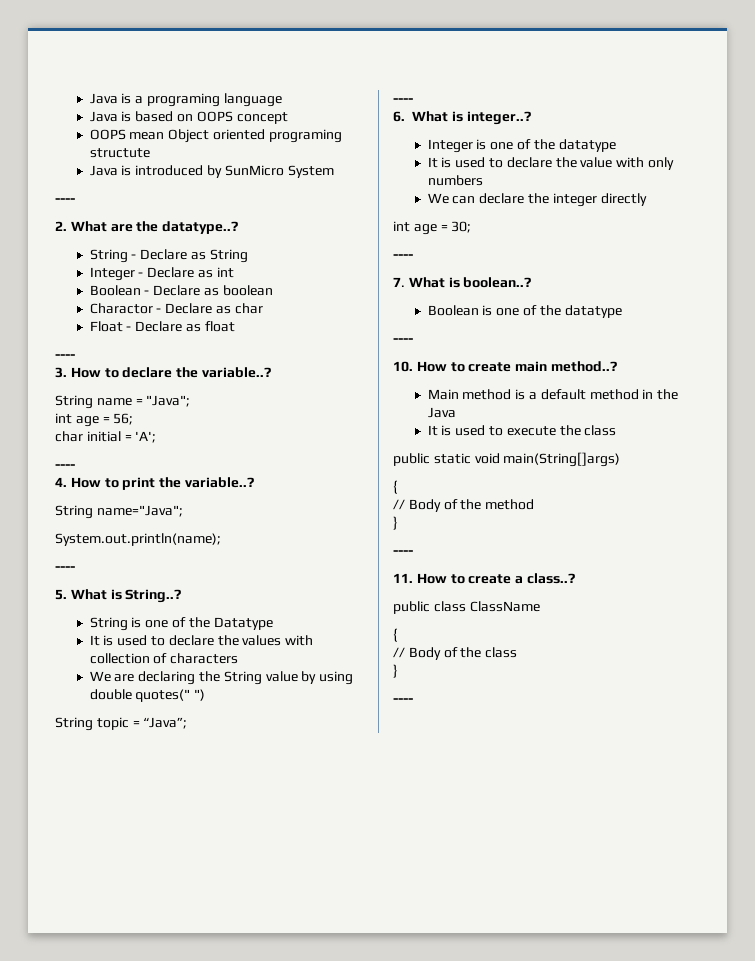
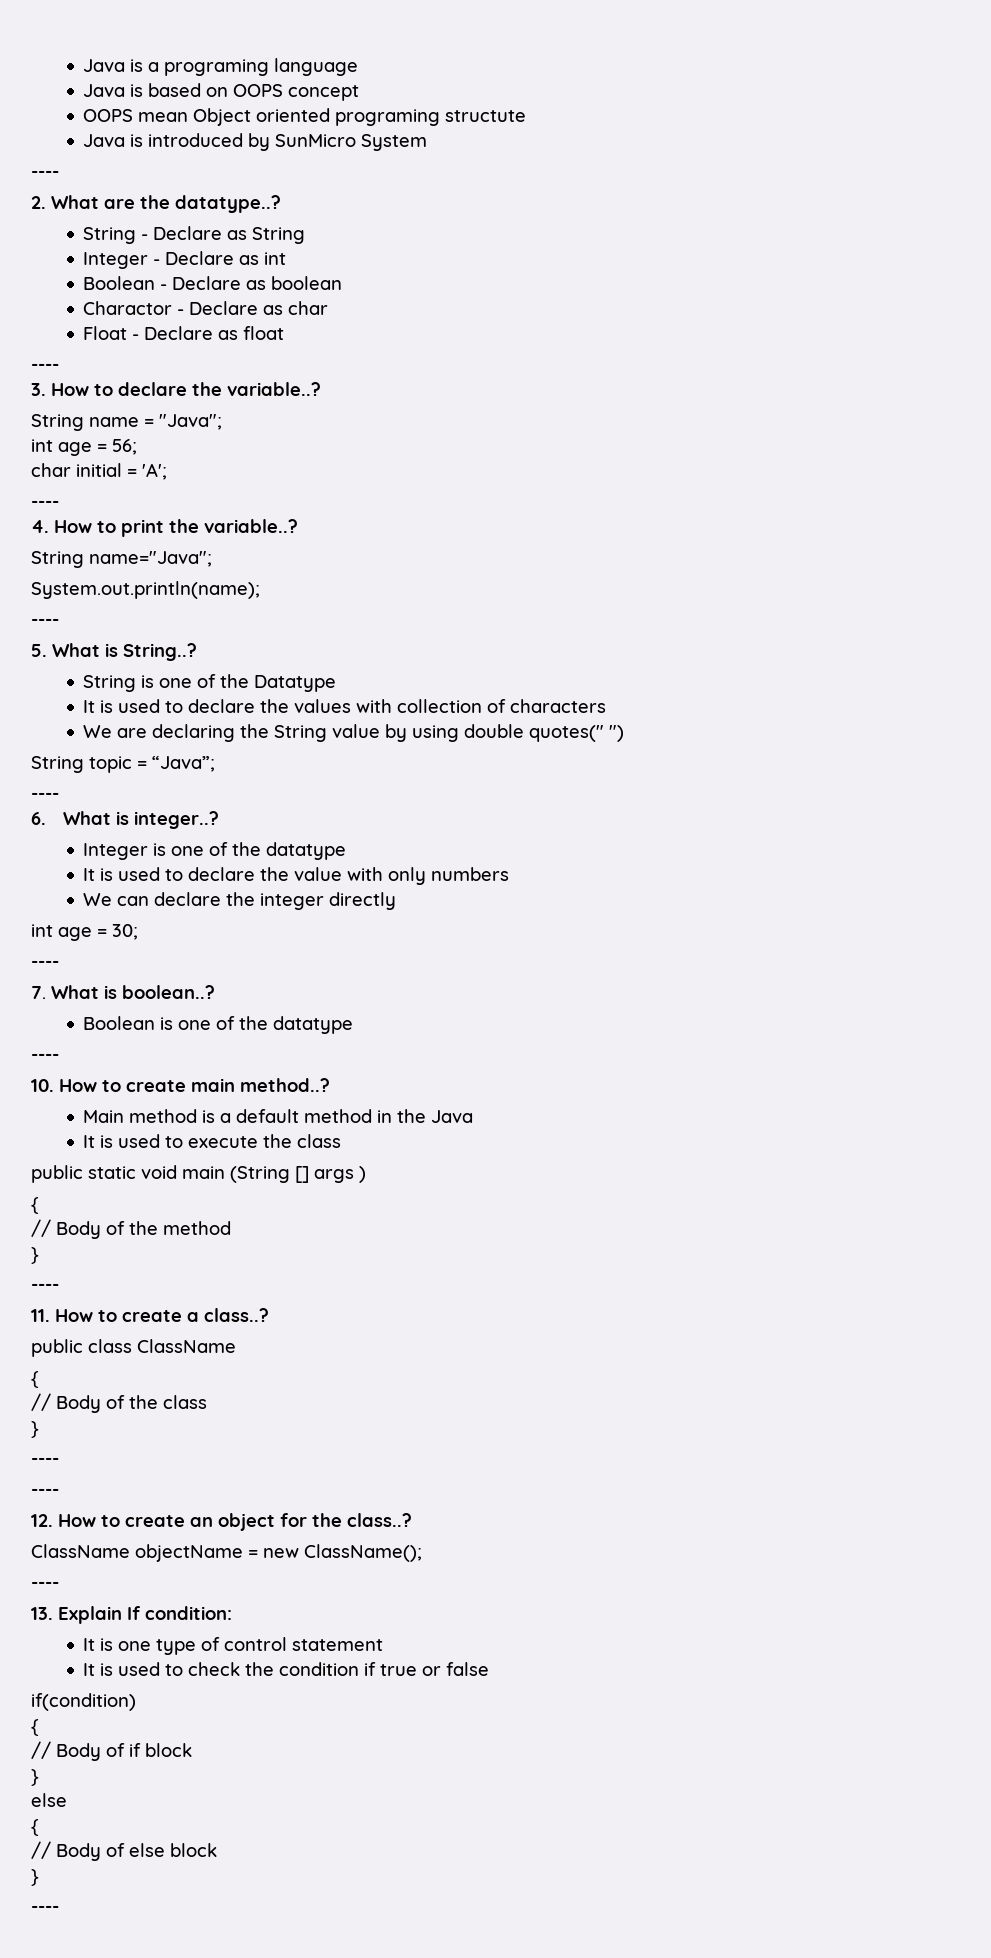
[503,452,621,467] main(String[]args) -> [182,1166,366,1183] main (String [] args )
(413, 700) none -> [31,1488,59,1496] [31,1513,412,1531] [31,1544,422,1562] [31,1581,59,1589] [31,1606,232,1624] [83,1637,384,1655] [83,1662,490,1676] [31,1693,136,1711] [31,1719,39,1736] [31,1741,192,1761] [31,1769,39,1786] [31,1793,67,1807] [31,1819,39,1836] [31,1841,217,1861] [31,1869,39,1886] [31,1905,59,1913] // ---- // 12. How to create an object for the class..? // ClassName objectName = new ClassName(); // ---- // 13. Explain If condition: // It is one type of control statement // It is used to check the condition if true or false // if(condition) // { // // Body of if block // } // else // { // // Body of else block // } // ----

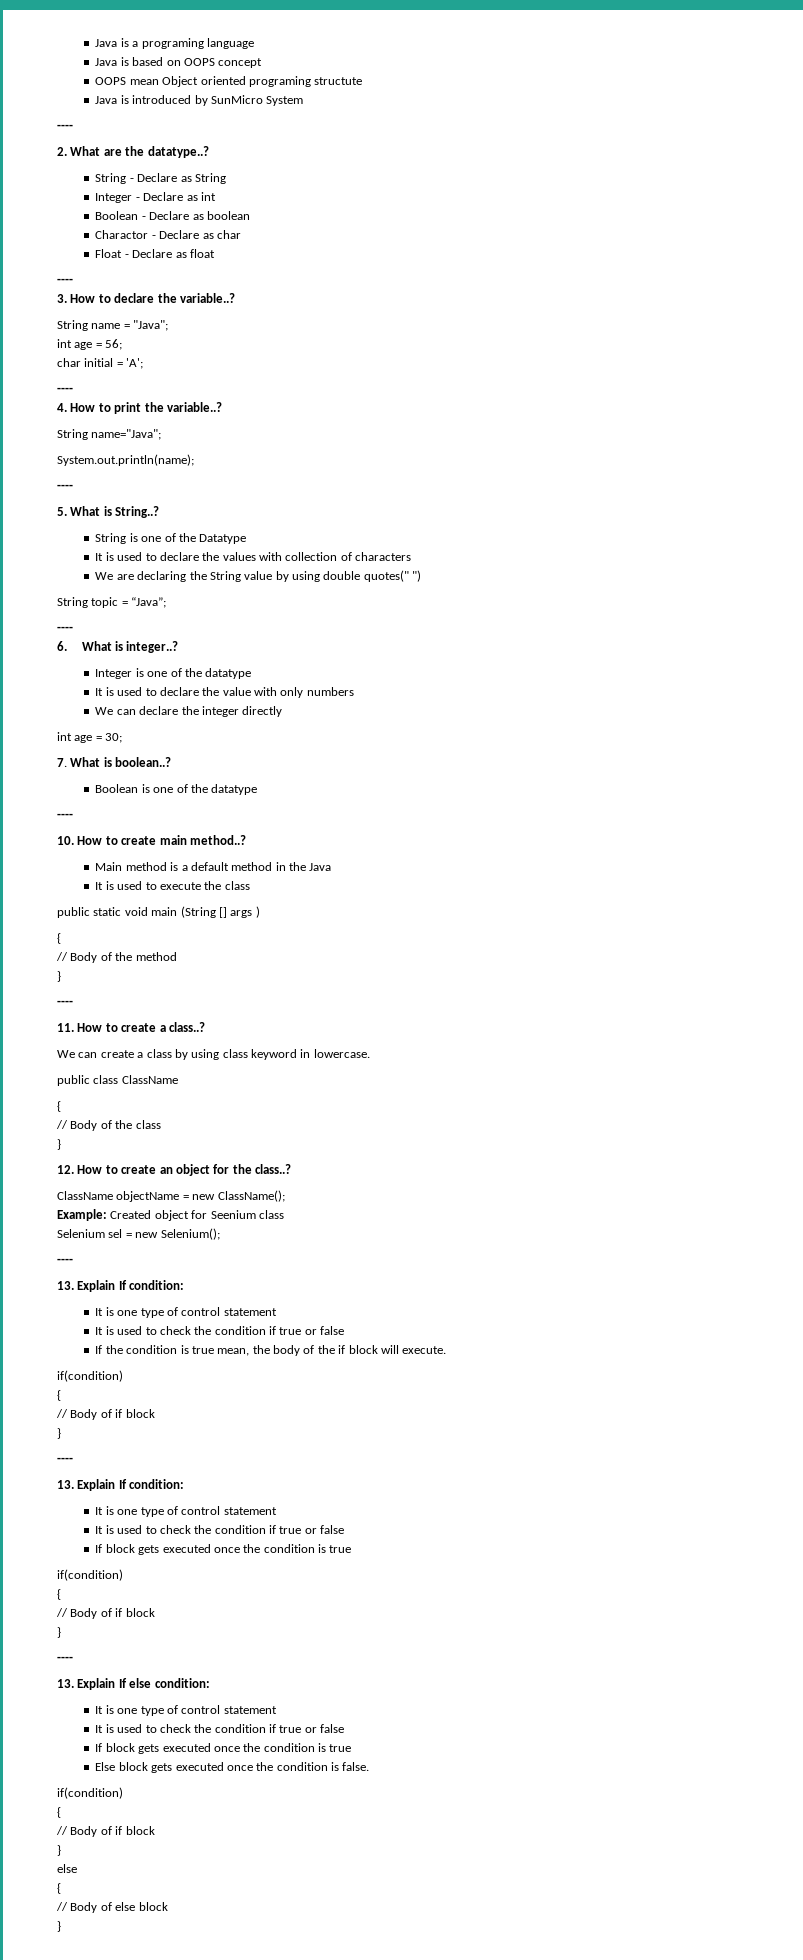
[31,960,59,968] // ---- -> (123, 738) none
(269, 1315) none -> [57,1049,370,1060] // We can create a class by using class keyword in lowercase.
[31,1457,59,1465] [31,1488,59,1496] // ---- // ---- -> (61, 1144) none
(422, 1553) none -> [57,1209,284,1221] [57,1228,220,1240] // Example: Created object for Seenium class // Selenium sel = new Selenium();
(490, 1669) none -> [95,1345,447,1356] [57,1370,123,1382] [57,1390,61,1401] [56,1409,155,1420] [57,1428,61,1439] [57,1457,73,1463] [57,1479,185,1491] [95,1506,277,1517] [95,1525,345,1534] [95,1544,352,1555] [57,1569,123,1581] [57,1589,61,1600] [56,1608,155,1619] [57,1627,61,1638] [57,1656,73,1662] [57,1678,210,1690] [95,1705,277,1716] [95,1724,345,1733] [95,1743,352,1754] [95,1762,370,1773] // If the condition is true mean, the body of the if block will execute. // if(condition) // { // // Body of if block // } // ---- // 13. Explain If condition: // It is one type of control statement // It is used to check the condition if true or false // If block gets executed once the condition is true // if(condition) // { // // Body of if block // } // ---- // 13. Explain If else condition: // It is one type of control statement // It is used to check the condition if true or false // If block gets executed once the condition is true // Else block gets executed once the condition is false.
[31,1905,59,1913] // ---- -> (61, 1926) none

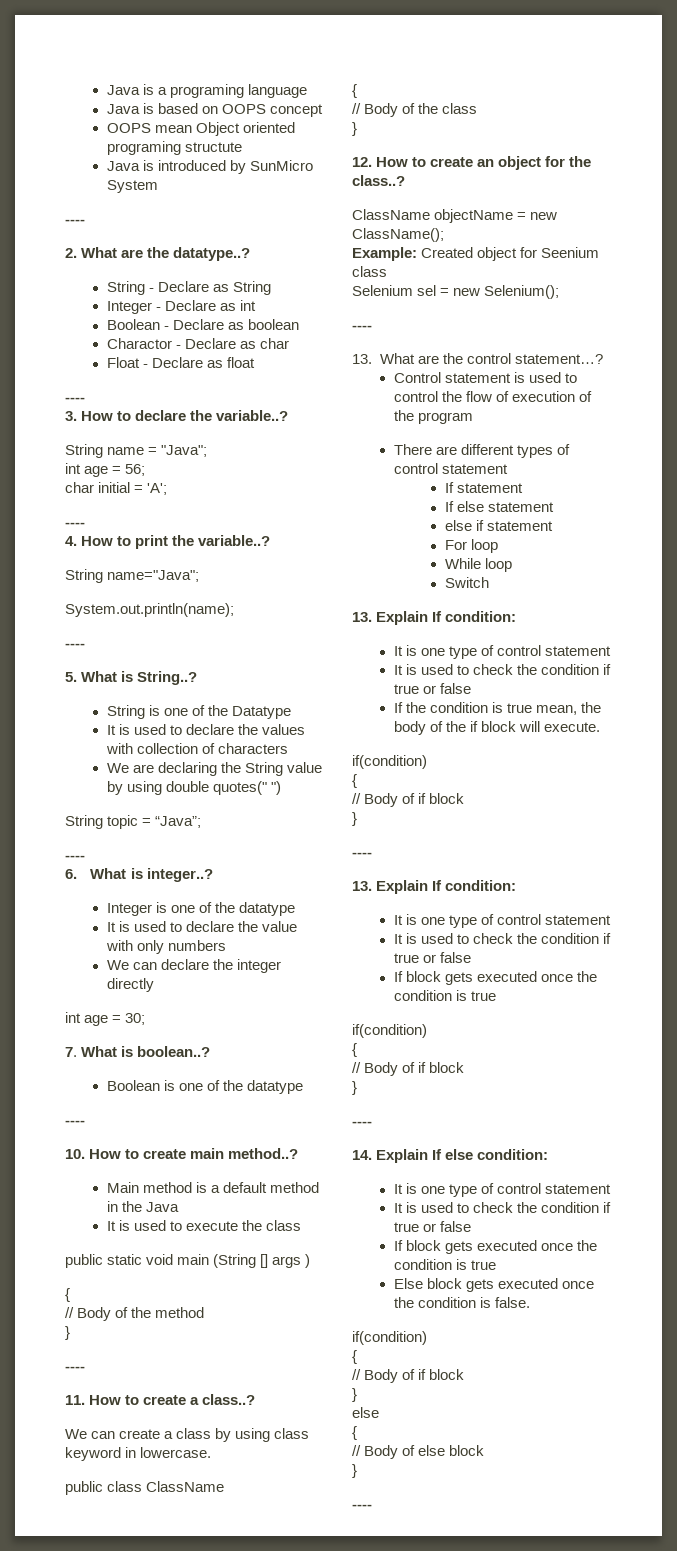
(73, 1261) none -> [352,353,603,364] [393,372,578,383] [393,391,593,402] [393,410,474,424] [393,444,571,458] [393,463,509,474] [444,482,524,493] [444,501,555,512] [444,520,554,531] [444,539,499,553] [444,558,513,572] [444,577,489,588] // 13. What are the control statement…? // Control statement is used to control the flow of execution of the program // There are different types of control statement // If statement // If else statement // else if statement // For loop // While loop // Switch
[57,1679,74,1688] 13. -> [352,1150,372,1160] 14.
(61, 1926) none -> [352,1504,372,1509] // ----

